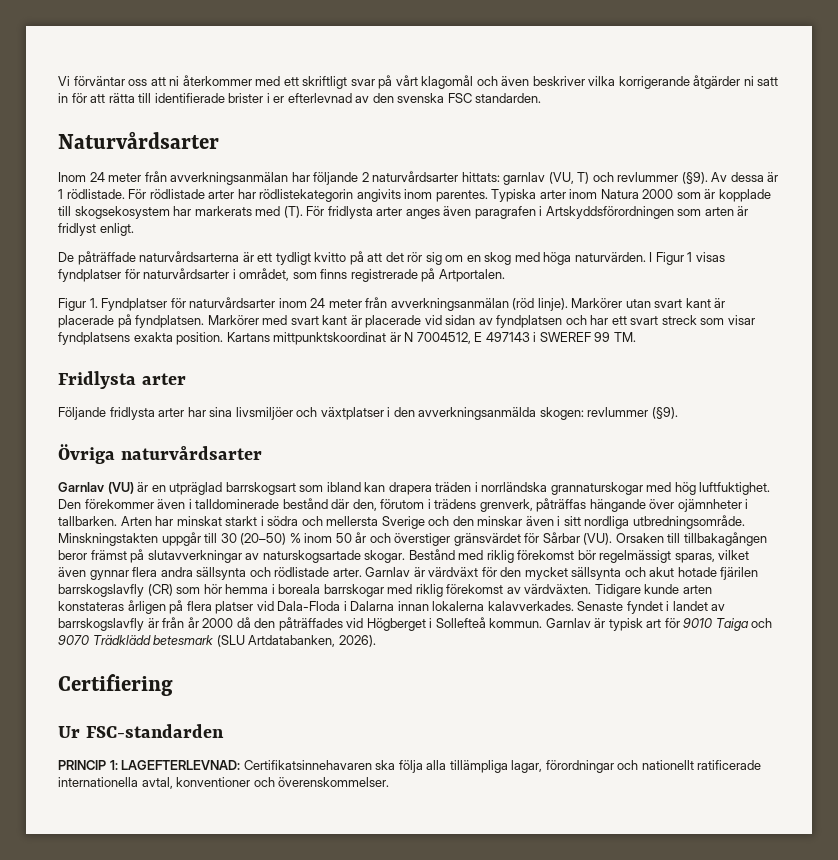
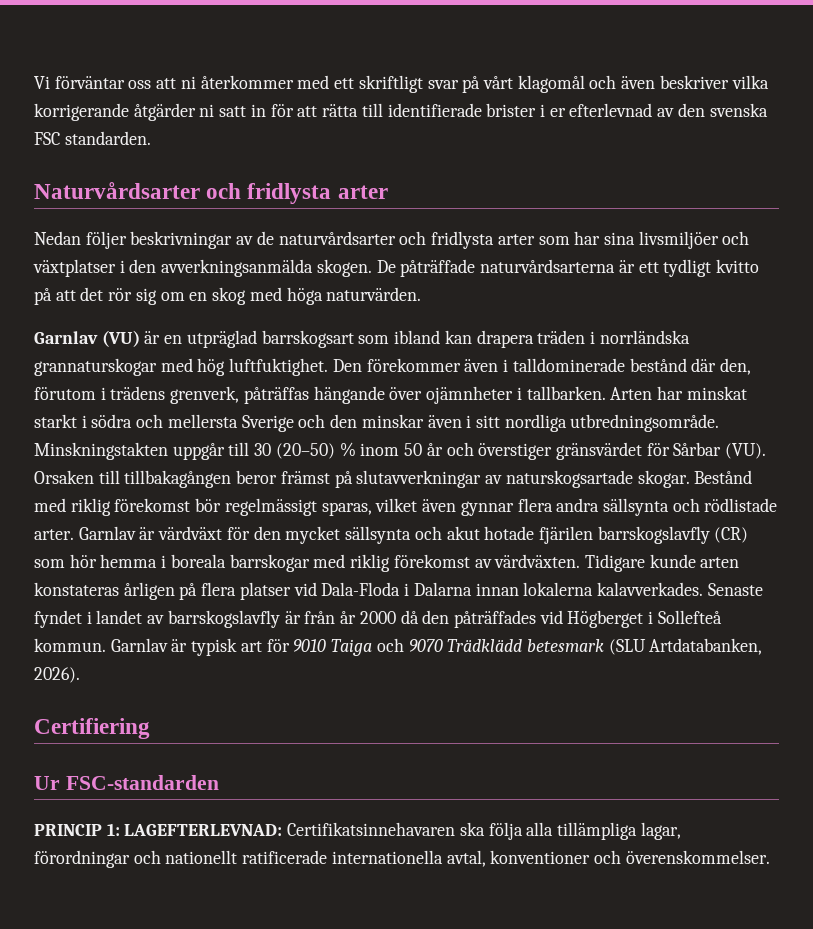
[58,171,779,185] [58,189,771,202] [58,206,749,219] [58,223,134,236] // Inom 24 meter från avverkningsanmälan har följande 2 naturvårdsarter hittats: garnlav (VU, T) och revlummer (§9). Av dessa är 1 rödlistade. För rödlistade arter har rödlistekategorin angivits inom parentes. Typiska arter inom Natura 2000 som är kopplade till skogsekosystem har markerats med (T). För fridlysta arter anges även paragrafen i Artskyddsförordningen som arten är fridlyst enligt. // -> [206,183,388,204] [34,231,750,249] [33,259,372,277] och fridlysta arter // Nedan följer beskrivningar av de naturvårdsarter och fridlysta arter som har sina livsmiljöer och växtplatser i den avverkningsanmälda skogen.
[649,252,725,265] [58,268,505,282] [58,297,726,311] [58,314,755,328] [58,332,636,345] [58,371,186,389] [58,407,678,420] [58,444,262,464] I Figur 1 visas fyndplatser för naturvårdsarter i området, som finns registrerade på Artportalen. // Figur 1. Fyndplatser för naturvårdsarter inom 24 meter från avverkningsanmälan (röd linje). Markörer utan svart kant är placerade på fyndplatsen. Markörer med svart kant är placerade vid sidan av fyndplatsen och har ett svart streck som visar fyndplatsens exakta position. Kartans mittpunktskoordinat är N 7004512, E 497143 i SWEREF 99 TM. // Fridlysta arter // Följande fridlysta arter har sina livsmiljöer och växtplatser i den avverkningsanmälda skogen: revlummer (§9). // Övriga naturvårdsarter -> (422, 294) none

